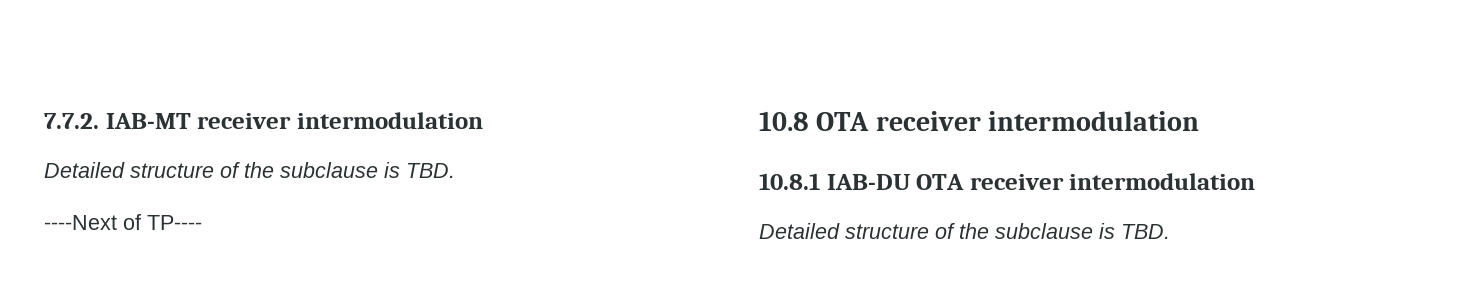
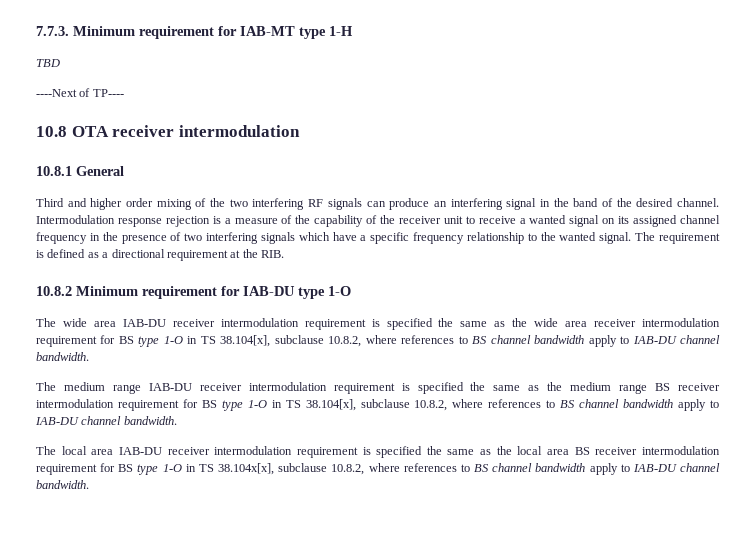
[44,112,483,129] [44,162,455,178] 7.7.2. IAB-MT receiver intermodulation // Detailed structure of the subclause is TBD. -> [36,26,353,39] [36,59,60,67] 7.7.3. Minimum requirement for IAB-MT type 1-H // TBD
[826,173,1256,190] [759,223,1170,239] IAB-DU OTA receiver intermodulation // Detailed structure of the subclause is TBD. -> [76,166,124,176] [36,198,719,210] [36,215,721,227] [36,232,721,244] [36,249,284,261] [36,286,351,299] [36,318,720,330] [36,335,721,347] [36,352,89,361] [36,382,720,394] [36,399,720,411] [35,416,177,425] [36,446,720,458] [36,463,720,475] [36,480,89,489] General // Third and higher order mixing of the two interfering RF signals can produce an interfering signal in the band of the desired channel. Intermodulation response rejection is a measure of the capability of the receiver unit to receive a wanted signal on its assigned channel frequency in the presence of two interfering signals which have a specific frequency relationship to the wanted signal. The requirement is defined as a directional requirement at the RIB. // 10.8.2 Minimum requirement for IAB-DU type 1-O // The wide area IAB-DU receiver intermodulation requirement is specified the same as the wide area receiver intermodulation requirement for BS type 1-O in TS 38.104[x], subclause 10.8.2, where references to BS channel bandwidth apply to IAB-DU channel bandwidth. // The medium range IAB-DU receiver intermodulation requirement is specified the same as the medium range BS receiver intermodulation requirement for BS type 1-O in TS 38.104[x], subclause 10.8.2, where references to BS channel bandwidth apply to IAB-DU channel bandwidth. // The local area IAB-DU receiver intermodulation requirement is specified the same as the local area BS receiver intermodulation requirement for BS type 1-O in TS 38.104x[x], subclause 10.8.2, where references to BS channel bandwidth apply to IAB-DU channel bandwidth.

